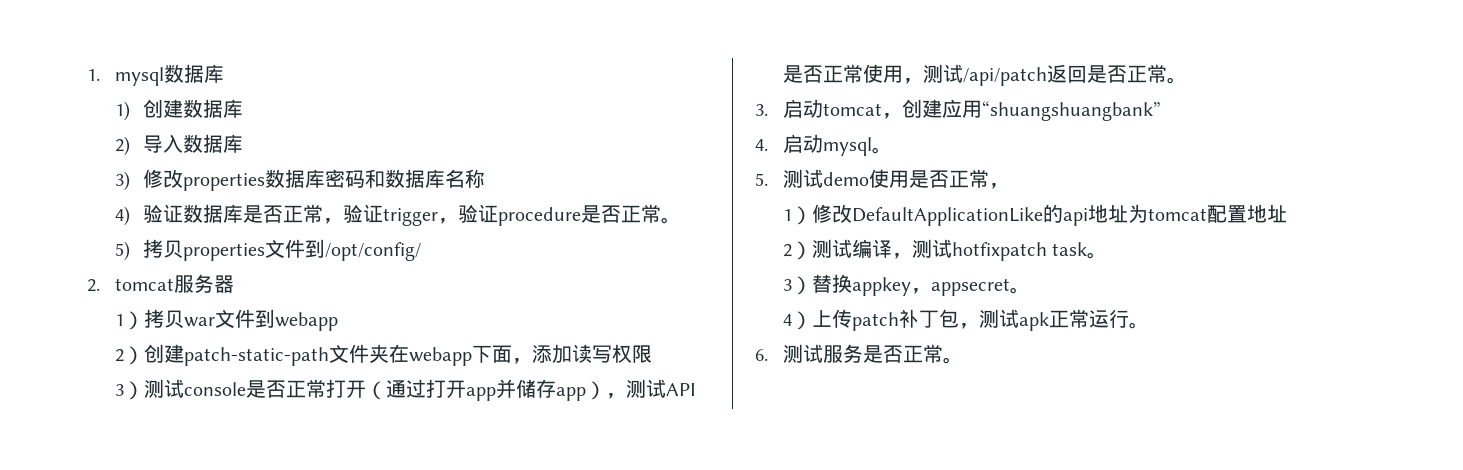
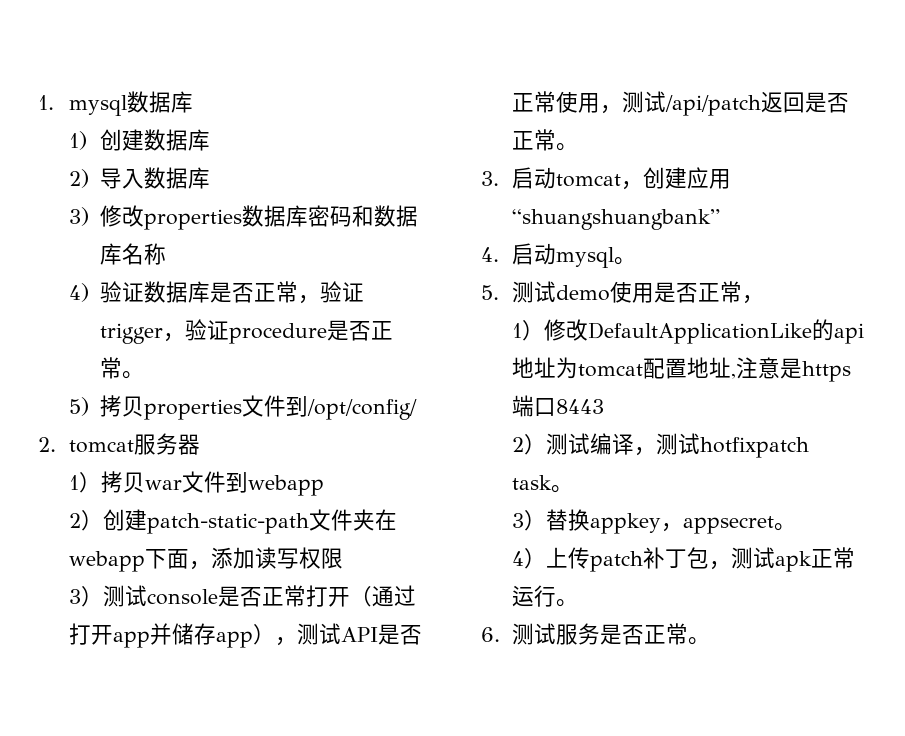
(1287, 214) none -> [730,357,851,382] [511,395,604,417] ,注意是https端口8443

